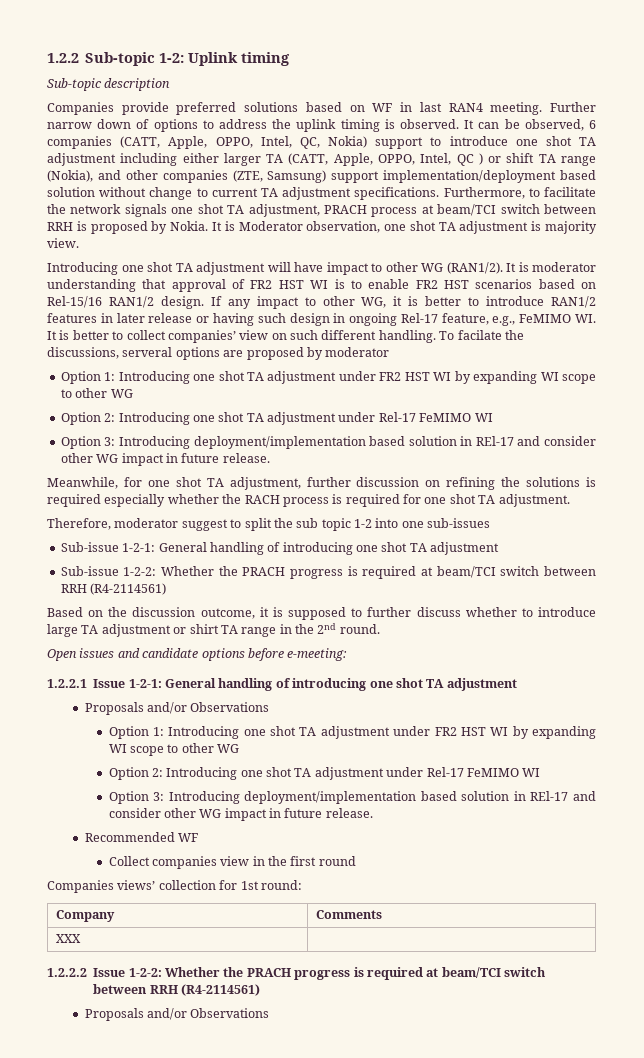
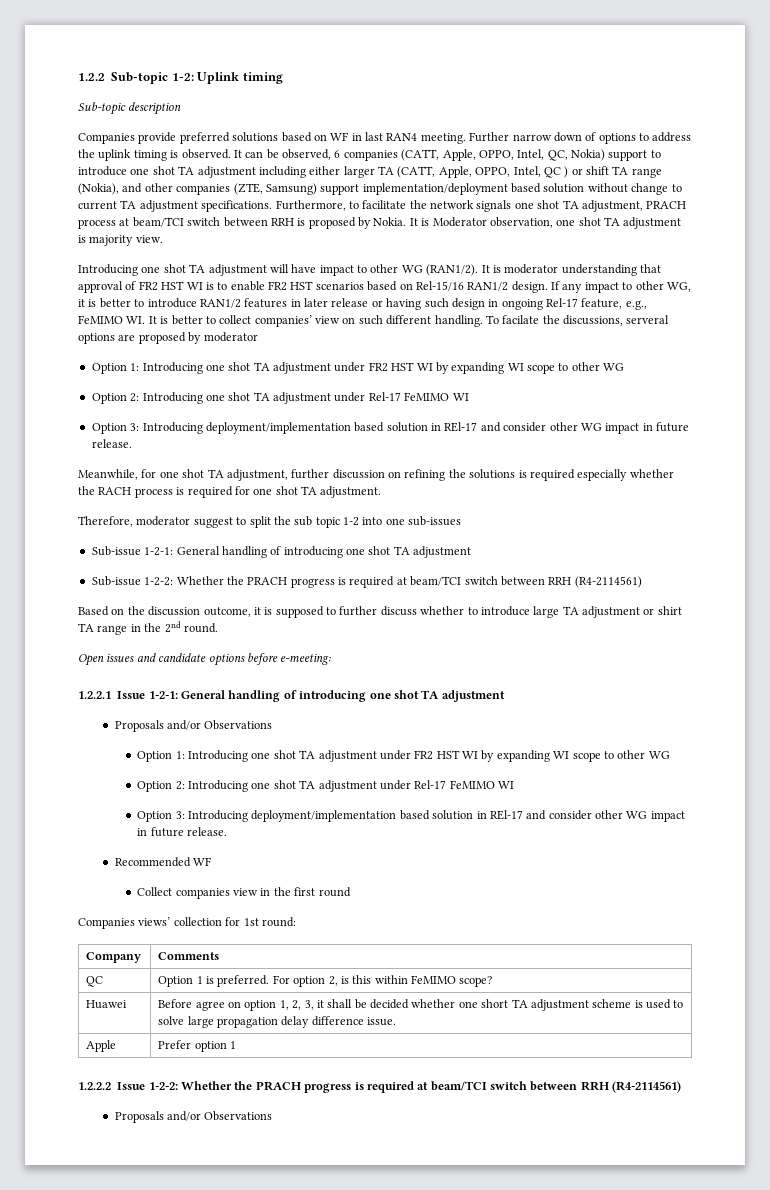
[55,934,81,943] XXX | -> [86,976,104,987] [158,975,493,987] [86,1000,128,1009] [158,999,684,1011] [158,1016,397,1028] [86,1040,117,1052] [158,1040,237,1052] QC | Option 1 is preferred. For option 2, is this within FeMIMO scope? // Huawei | Before agree on option 1, 2, 3, it shall be decided whether one short TA adjustment scheme is used to solve large propagation delay difference issue. // Apple | Prefer option 1

